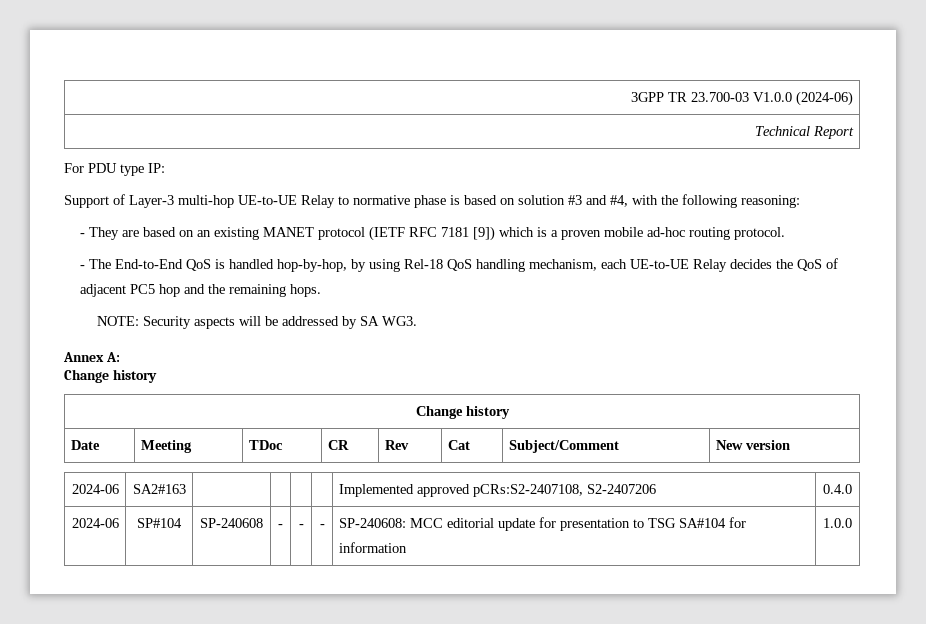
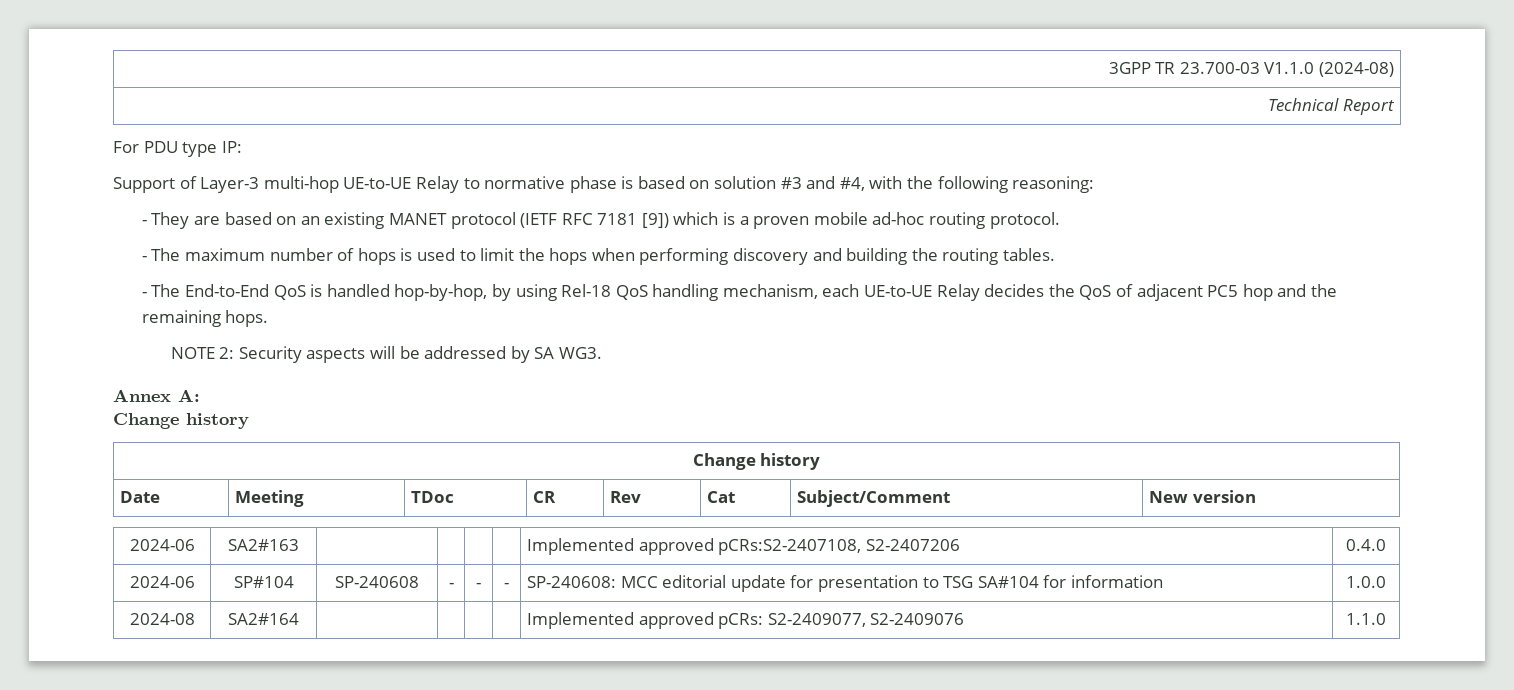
[753,91,854,106] V1.0.0 (2024-06) -> [1264,62,1394,77] V1.1.0 (2024-08)
(786, 233) none -> [141,248,1056,265] // - The maximum number of hops is used to limit the hops when performing discovery and building the routing tables.
[96,316,139,326] NOTE: -> [170,347,235,359] NOTE 2:
(852, 523) none -> [129,613,195,625] [228,613,299,625] [527,612,965,629] [1346,613,1386,625] // 2024-08 | SA2#164 | | | | | Implemented approved pCRs: S2-2409077, S2-2409076 | 1.1.0

